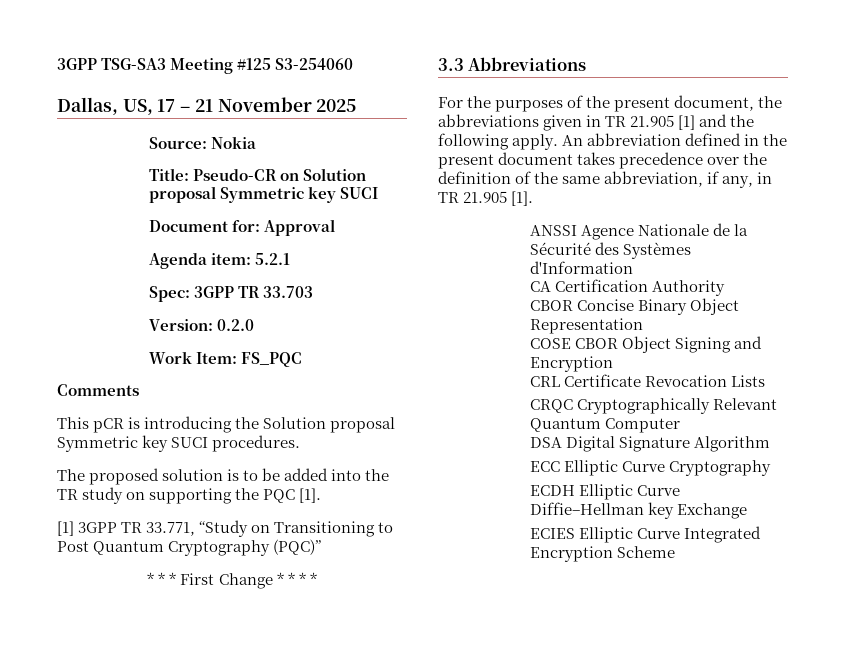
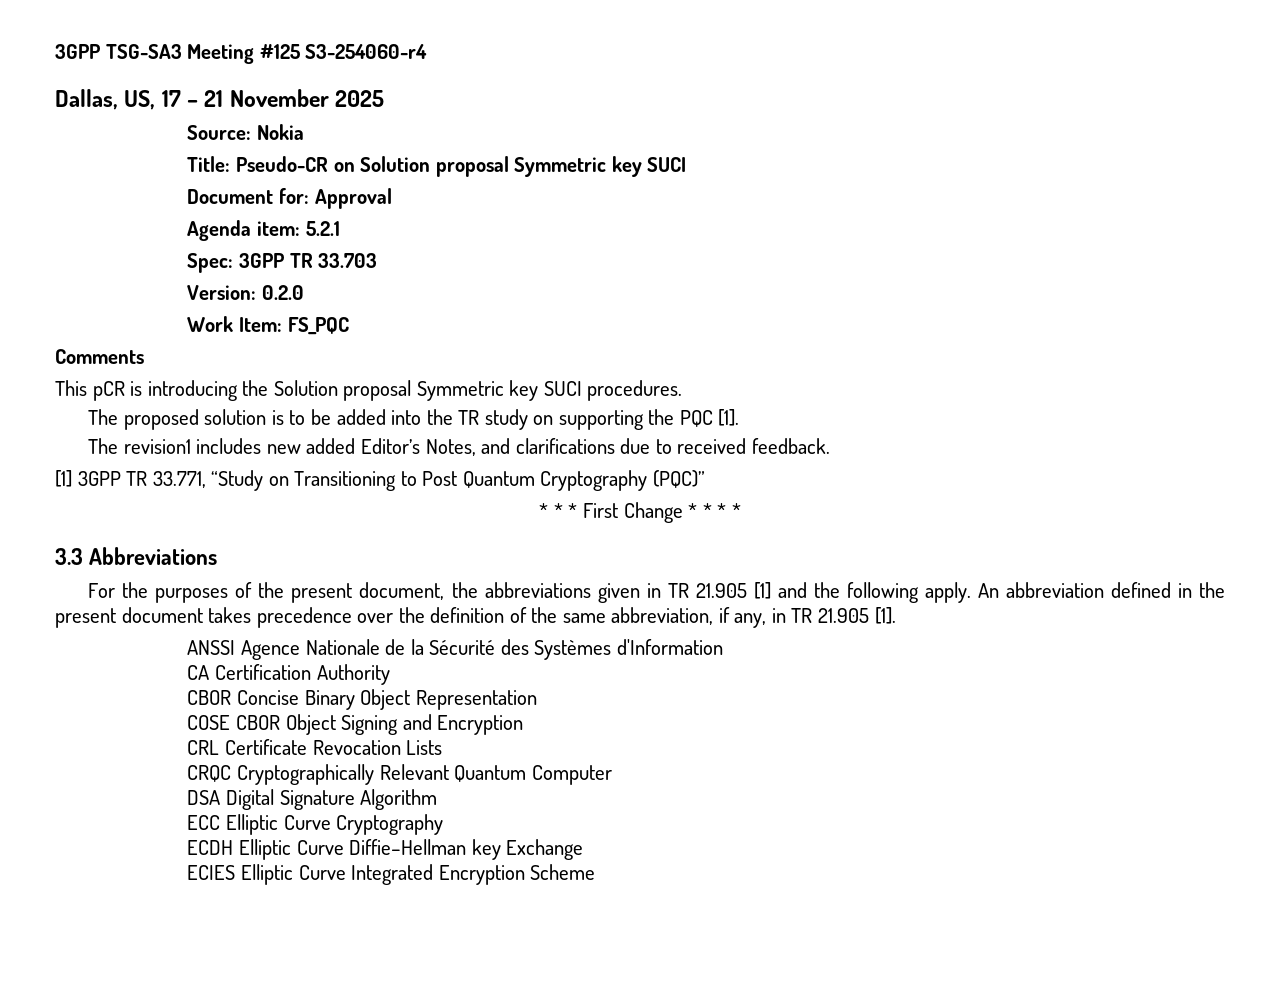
[275,58,354,70] S3-254060 -> [305,44,428,59] S3-254060-r4
(322, 495) none -> [88,438,830,456] // The revision1 includes new added Editor’s Notes, and clarifications due to received feedback.

